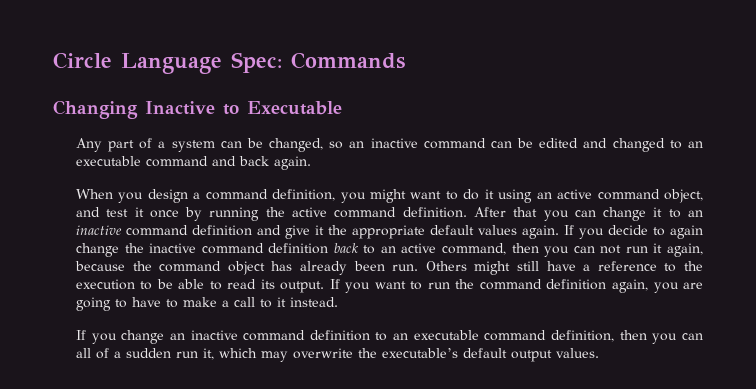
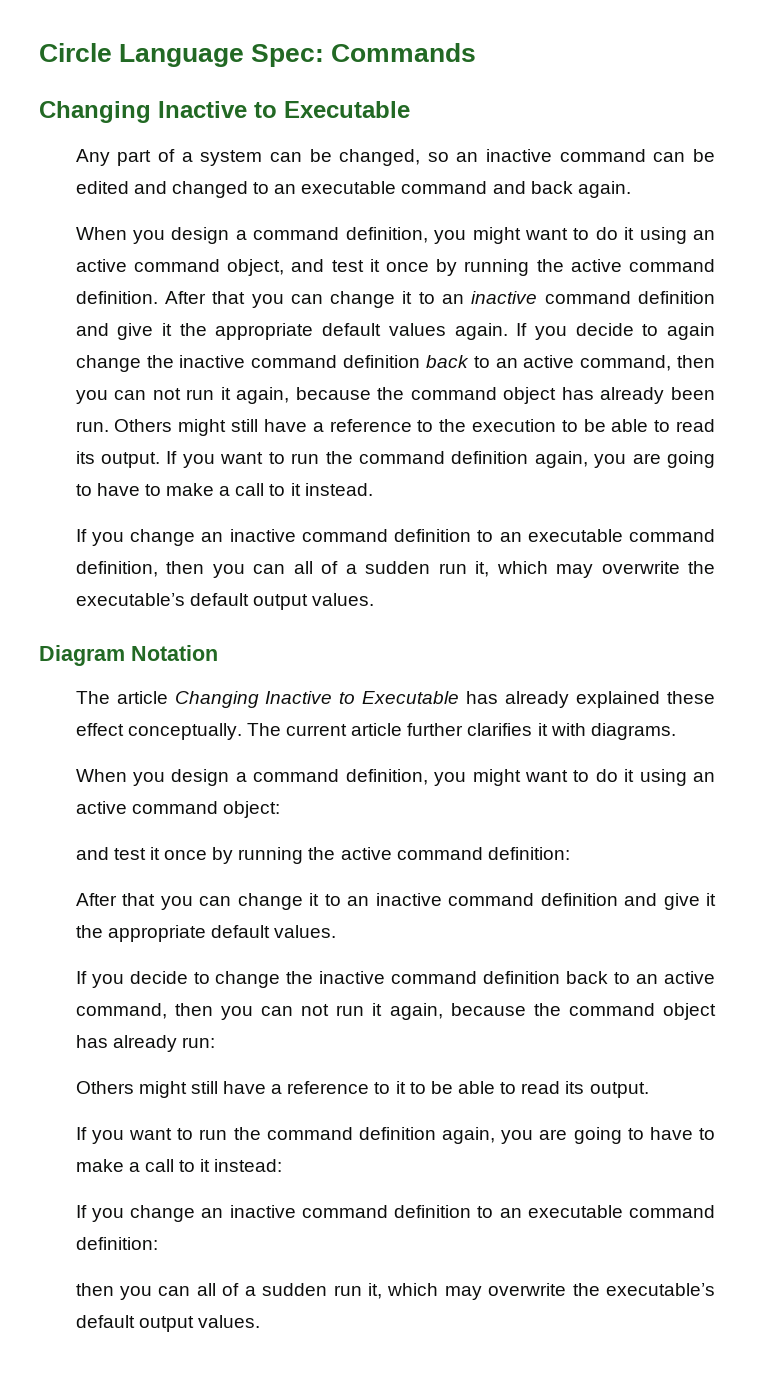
(599, 353) none -> [39,645,218,666] [75,691,715,708] [75,723,676,740] [75,769,716,786] [75,801,280,818] [75,847,570,864] [75,893,716,910] [75,925,337,942] [75,971,715,988] [75,1003,716,1020] [75,1035,215,1052] [75,1081,649,1098] [75,1127,715,1144] [75,1159,283,1172] [75,1205,715,1222] [75,1237,158,1250] [75,1283,715,1300] [75,1315,260,1332] // Diagram Notation // The article Changing Inactive to Executable has already explained these effect conceptually. The current article further clarifies it with diagrams. // When you design a command definition, you might want to do it using an active command object: // and test it once by running the active command definition: // After that you can change it to an inactive command definition and give it the appropriate default values. // If you decide to change the inactive command definition back to an active command, then you can not run it again, because the command object has already run: // Others might still have a reference to it to be able to read its output. // If you want to run the command definition again, you are going to have to make a call to it instead: // If you change an inactive command definition to an executable command definition: // then you can all of a sudden run it, which may overwrite the executable’s default output values.

